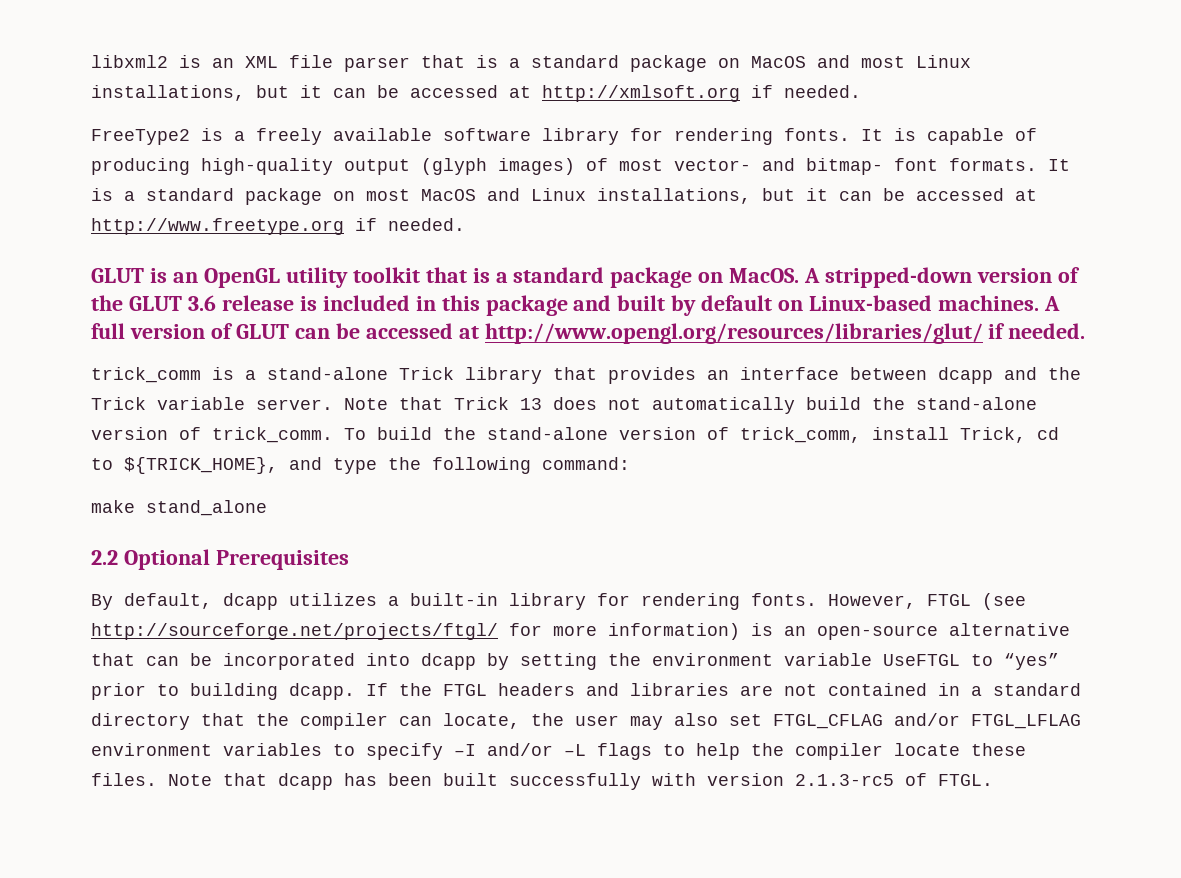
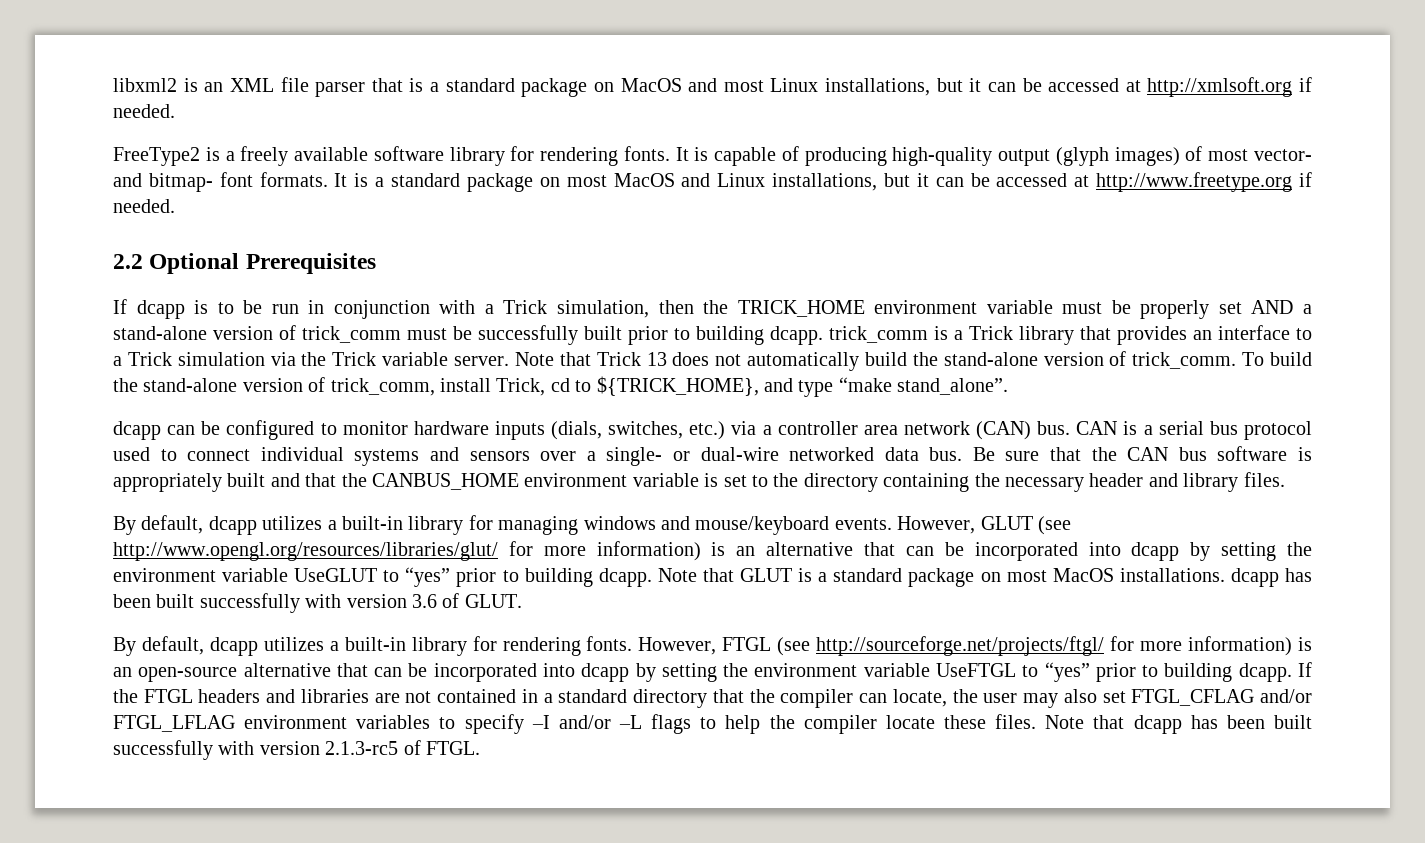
[91,267,1081,288] [91,295,1061,316] [91,323,1086,344] GLUT is an OpenGL utility toolkit that is a standard package on MacOS. A stripped-down version of the GLUT 3.6 release is included in this package and built by default on Linux-based machines. A full version of GLUT can be accessed at http://www.opengl.org/resources/libraries/glut/ if needed. // -> [113,253,376,274] [113,299,1312,319] [113,325,823,345] 2.2 Optional Prerequisites // If dcapp is to be run in conjunction with a Trick simulation, then the TRICK_HOME environment variable must be properly set AND a stand-alone version of trick_comm must be successfully built prior to building dcapp.
[267,367,388,380] stand-alone -> (963, 335) none
[850,367,1037,384] between dcapp and -> [1296,328,1312,340] [113,352,296,366] to a Trick simulation via
[388,457,630,474] [91,500,267,516] [91,549,349,570] the following command: // make stand_alone // 2.2 Optional Prerequisites -> [838,377,1009,395] [113,420,1313,440] [113,446,1313,466] [113,472,1285,492] [113,515,1071,535] [113,541,1312,561] [113,567,1312,587] [113,593,522,613] “make stand_alone”. // dcapp can be configured to monitor hardware inputs (dials, switches, etc.) via a controller area network (CAN) bus. CAN is a serial bus protocol used to connect individual systems and sensors over a single- or dual-wire networked data bus. Be sure that the CAN bus software is appropriately built and that the CANBUS_HOME environment variable is set to the directory containing the necessary header and library files. // By default, dcapp utilizes a built-in library for managing windows and mouse/keyboard events. However, GLUT (see http://www.opengl.org/resources/libraries/glut/ for more information) is an alternative that can be incorporated into dcapp by setting the environment variable UseGLUT to “yes” prior to building dcapp. Note that GLUT is a standard package on most MacOS installations. dcapp has been built successfully with version 3.6 of GLUT.

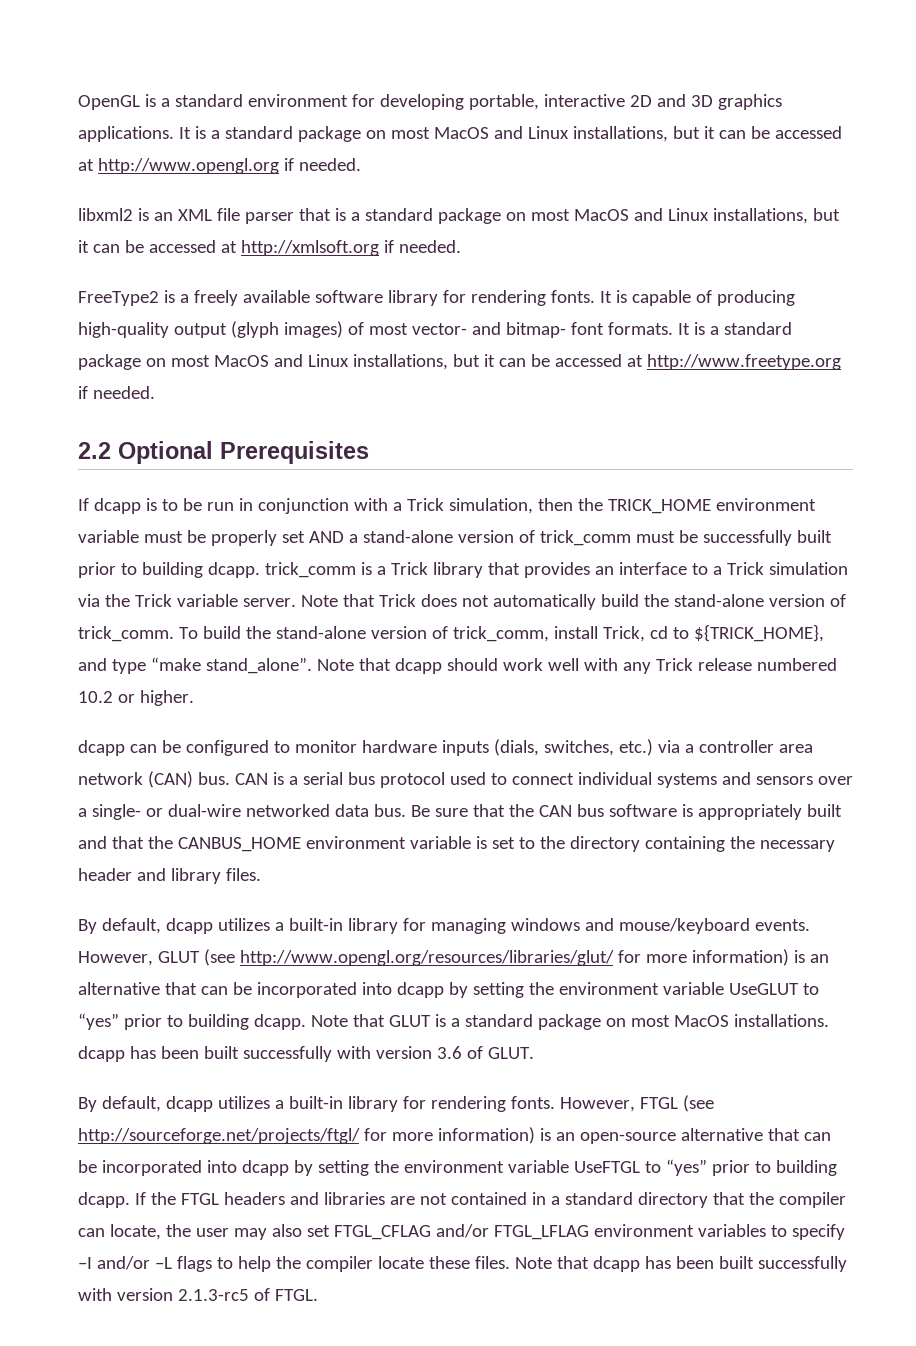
(113, 85) none -> [78,94,782,110] [78,126,842,142] [78,158,361,174] OpenGL is a standard environment for developing portable, interactive 2D and 3D graphics applications. It is a standard package on most MacOS and Linux installations, but it can be accessed at http://www.opengl.org if needed. //
[620,78,764,92] MacOS and most -> [530,208,663,221] most MacOS and
[646,352,667,366] 13 -> (416, 600) none
(1009, 386) none -> [316,658,837,674] [78,690,194,706] Note that dcapp should work well with any Trick release numbered 10.2 or higher.

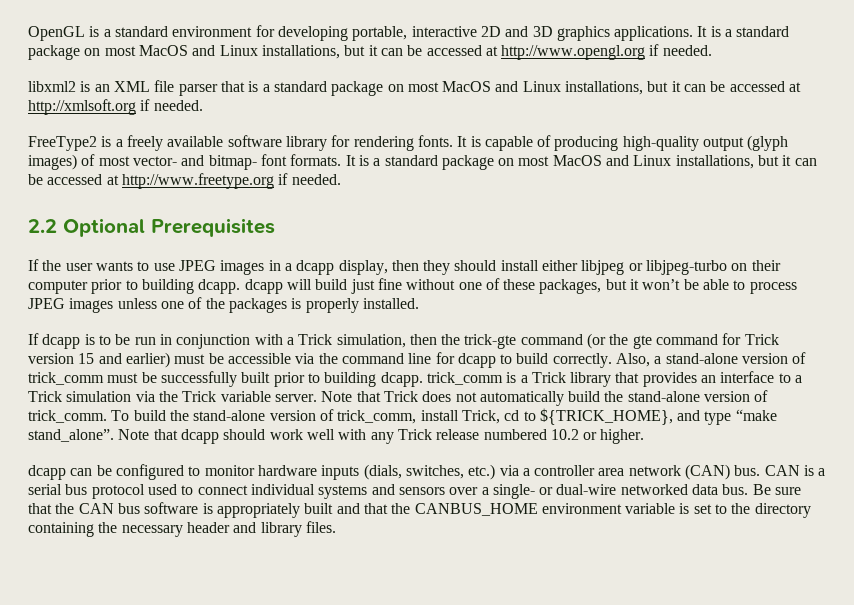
(369, 452) none -> [28,259,781,275] [28,278,797,294] [28,297,419,313] // If the user wants to use JPEG images in a dcapp display, then they should install either libjpeg or libjpeg-turbo on their computer prior to building dcapp. dcapp will build just fine without one of these packages, but it won’t be able to process JPEG images unless one of the packages is properly installed.
[607,498,816,514] [78,530,344,546] TRICK_HOME environment variable must be properly set AND -> [464,333,779,349] [28,352,651,368] trick-gte command (or the gte command for Trick version 15 and earlier) must be accessible via the command line for dcapp to build correctly. Also,
[78,918,810,934] [78,949,829,966] [78,982,819,998] [78,1013,829,1030] [78,1046,534,1062] [78,1095,714,1112] [78,1127,831,1144] [78,1159,837,1176] [78,1192,846,1208] [78,1224,845,1240] [78,1256,847,1272] [78,1288,318,1301] // By default, dcapp utilizes a built-in library for managing windows and mouse/keyboard events. However, GLUT (see http://www.opengl.org/resources/libraries/glut/ for more information) is an alternative that can be incorporated into dcapp by setting the environment variable UseGLUT to “yes” prior to building dcapp. Note that GLUT is a standard package on most MacOS installations. dcapp has been built successfully with version 3.6 of GLUT. // By default, dcapp utilizes a built-in library for rendering fonts. However, FTGL (see http://sourceforge.net/projects/ftgl/ for more information) is an open-source alternative that can be incorporated into dcapp by setting the environment variable UseFTGL to “yes” prior to building dcapp. If the FTGL headers and libraries are not contained in a standard directory that the compiler can locate, the user may also set FTGL_CFLAG and/or FTGL_LFLAG environment variables to specify –I and/or –L flags to help the compiler locate these files. Note that dcapp has been built successfully with version 2.1.3-rc5 of FTGL. -> (336, 527) none

